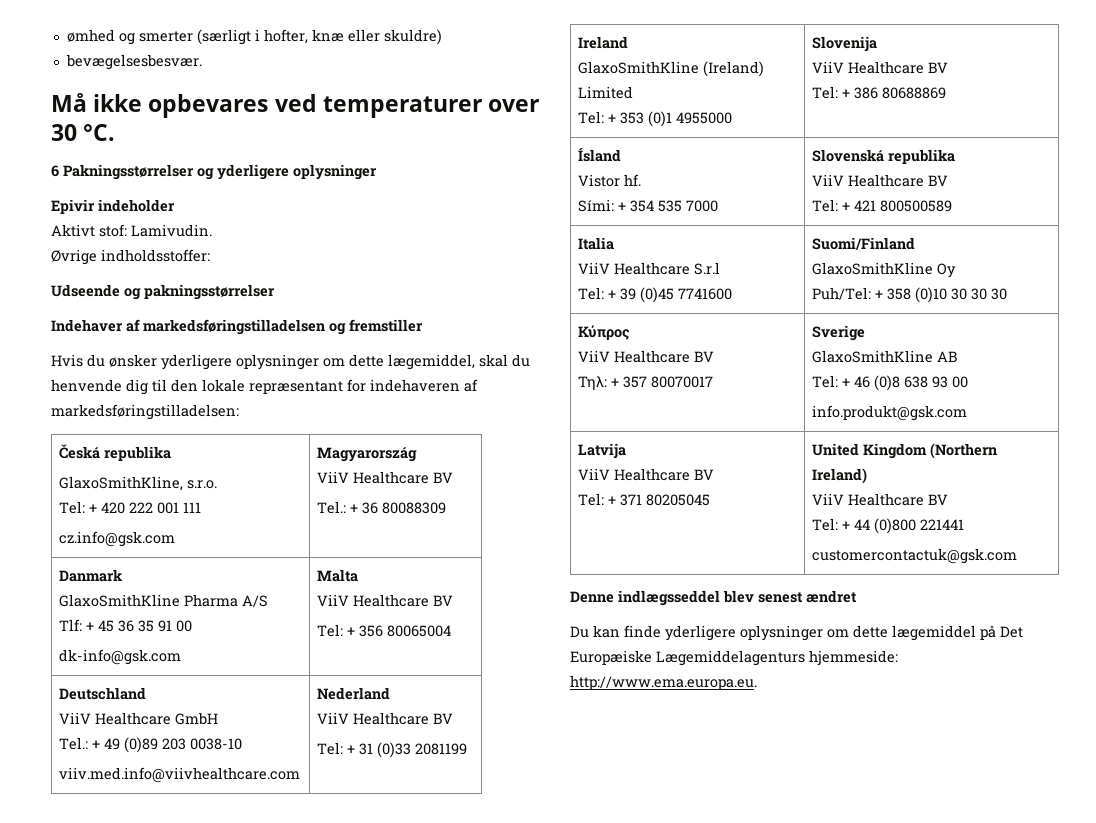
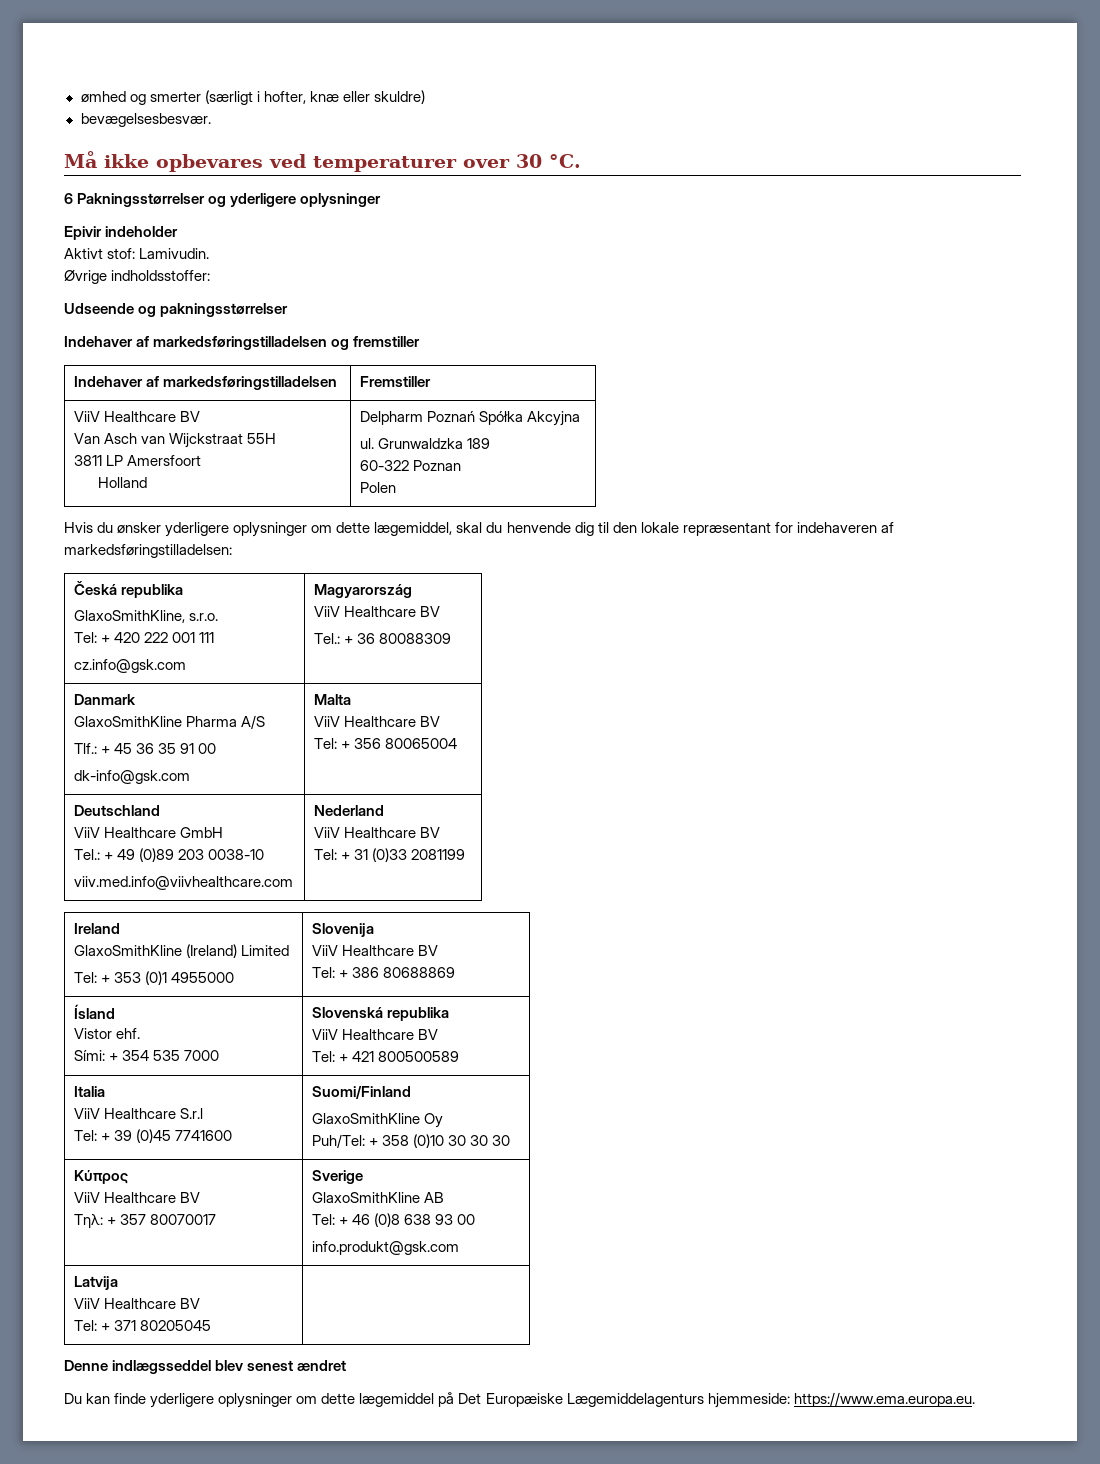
(423, 325) none -> [74,376,338,390] [360,376,432,387] [74,411,201,422] [74,433,277,448] [74,455,202,466] [97,477,147,488] [360,411,581,426] [360,438,491,449] [360,460,462,471] [360,482,397,493] // Indehaver af markedsføringstilladelsen | Fremstiller // ViiV Healthcare BV // Van Asch van Wijckstraat 55H // 3811 LP Amersfoort // Holland | Delpharm Poznań Spółka Akcyjna // ul. Grunwaldzka 189 // 60-322 Poznan // Polen
[59,619,83,631] Tlf: -> [74,743,98,754] Tlf.:
[624,174,642,186] hf. -> [116,1028,141,1039] ehf.
[812,443,998,459] [812,468,868,484] [812,493,949,506] [812,518,965,534] [812,548,1018,564] United Kingdom (Northern Ireland) // ViiV Healthcare BV // Tel: + 44 (0)800 221441 // customercontactuk@gsk.com -> (212, 1325) none
[570,675,757,690] http://www.ema.europa.eu. -> [793,1392,975,1407] https://www.ema.europa.eu.

